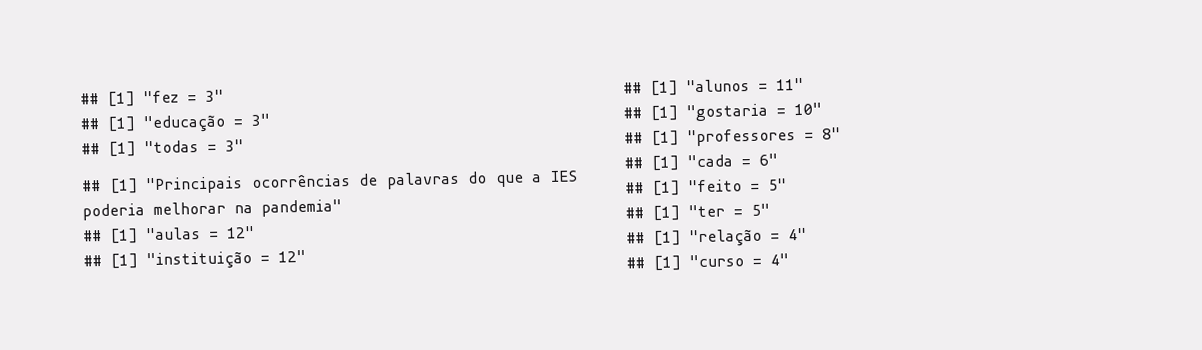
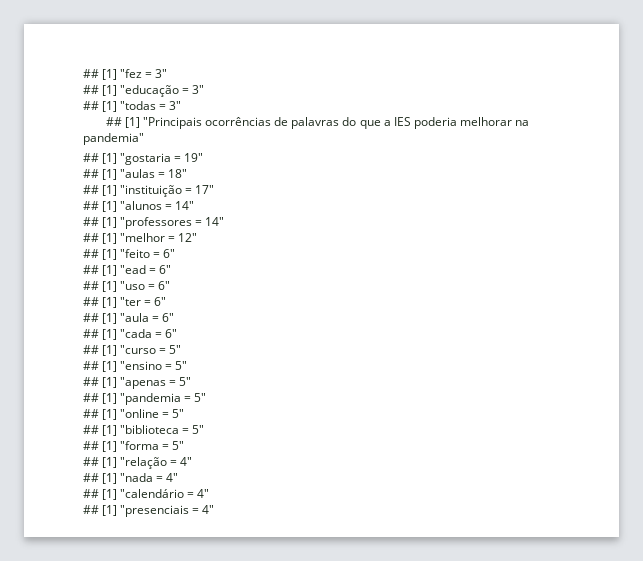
(342, 208) none -> [83,153,204,165] // ## [1] "gostaria = 19"
[226,225,255,239] [83,249,306,271] [623,77,804,96] [623,102,822,122] [624,127,841,147] 12" // ## [1] "instituição = 12" // ## [1] "alunos = 11" // ## [1] "gostaria = 10" // ## [1] "professores = 8" -> [168,169,188,178] [83,185,215,197] [83,201,195,212] [83,217,225,229] [83,233,198,244] [83,249,176,260] [83,265,172,276] [83,281,171,292] [83,297,167,308] [83,313,175,324] 18" // ## [1] "instituição = 17" // ## [1] "alunos = 14" // ## [1] "professores = 14" // ## [1] "melhor = 12" // ## [1] "feito = 6" // ## [1] "ead = 6" // ## [1] "uso = 6" // ## [1] "ter = 6" // ## [1] "aula = 6"
[688,178,787,193] [625,204,725,221] "feito = 5" // ## [1] "ter -> [120,345,182,354] [83,361,188,372] [83,377,192,389] [83,393,207,405] [83,409,185,420] [83,425,205,436] [83,441,160,452] "curso = 5" // ## [1] "ensino = 5" // ## [1] "apenas = 5" // ## [1] "pandemia = 5" // ## [1] "online = 5" // ## [1] "biblioteca = 5" // ## [1] "forma
[689,253,789,268] "curso = 4" -> [120,473,179,482] [83,489,210,500] [83,505,215,517] "nada = 4" // ## [1] "calendário = 4" // ## [1] "presenciais = 4"

